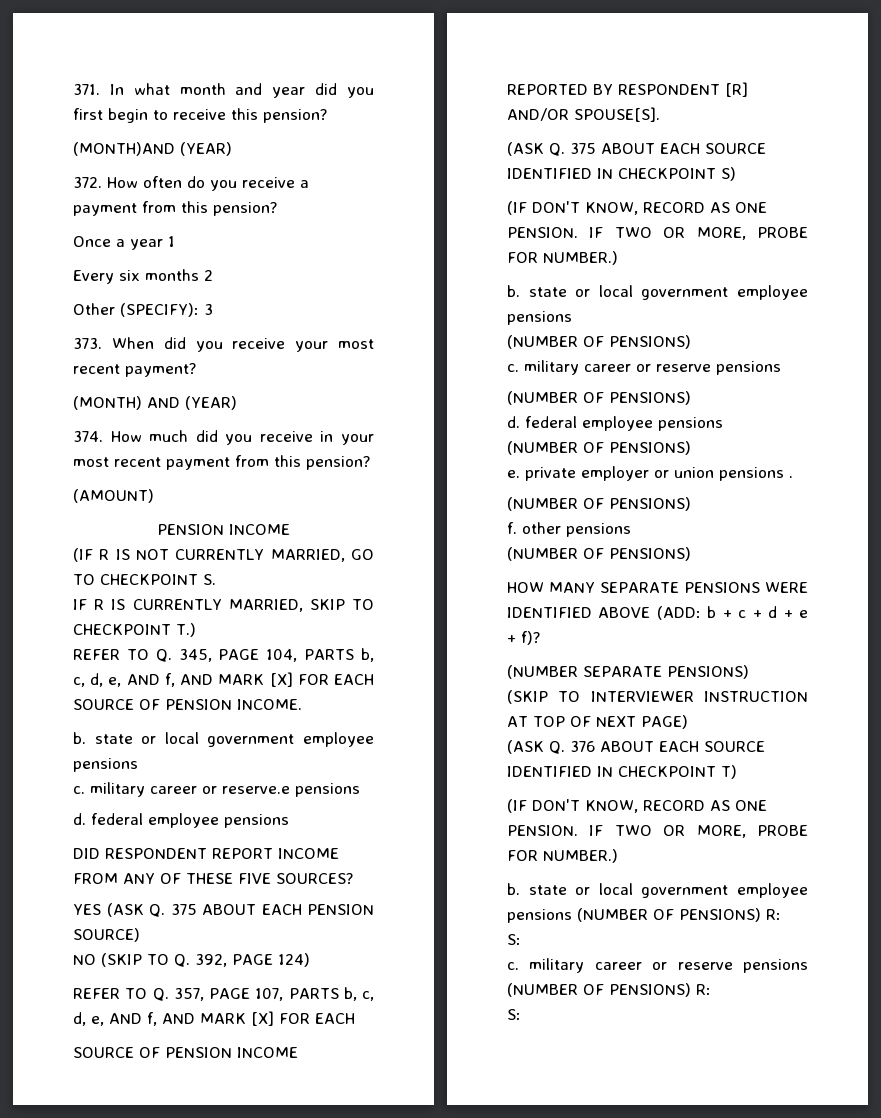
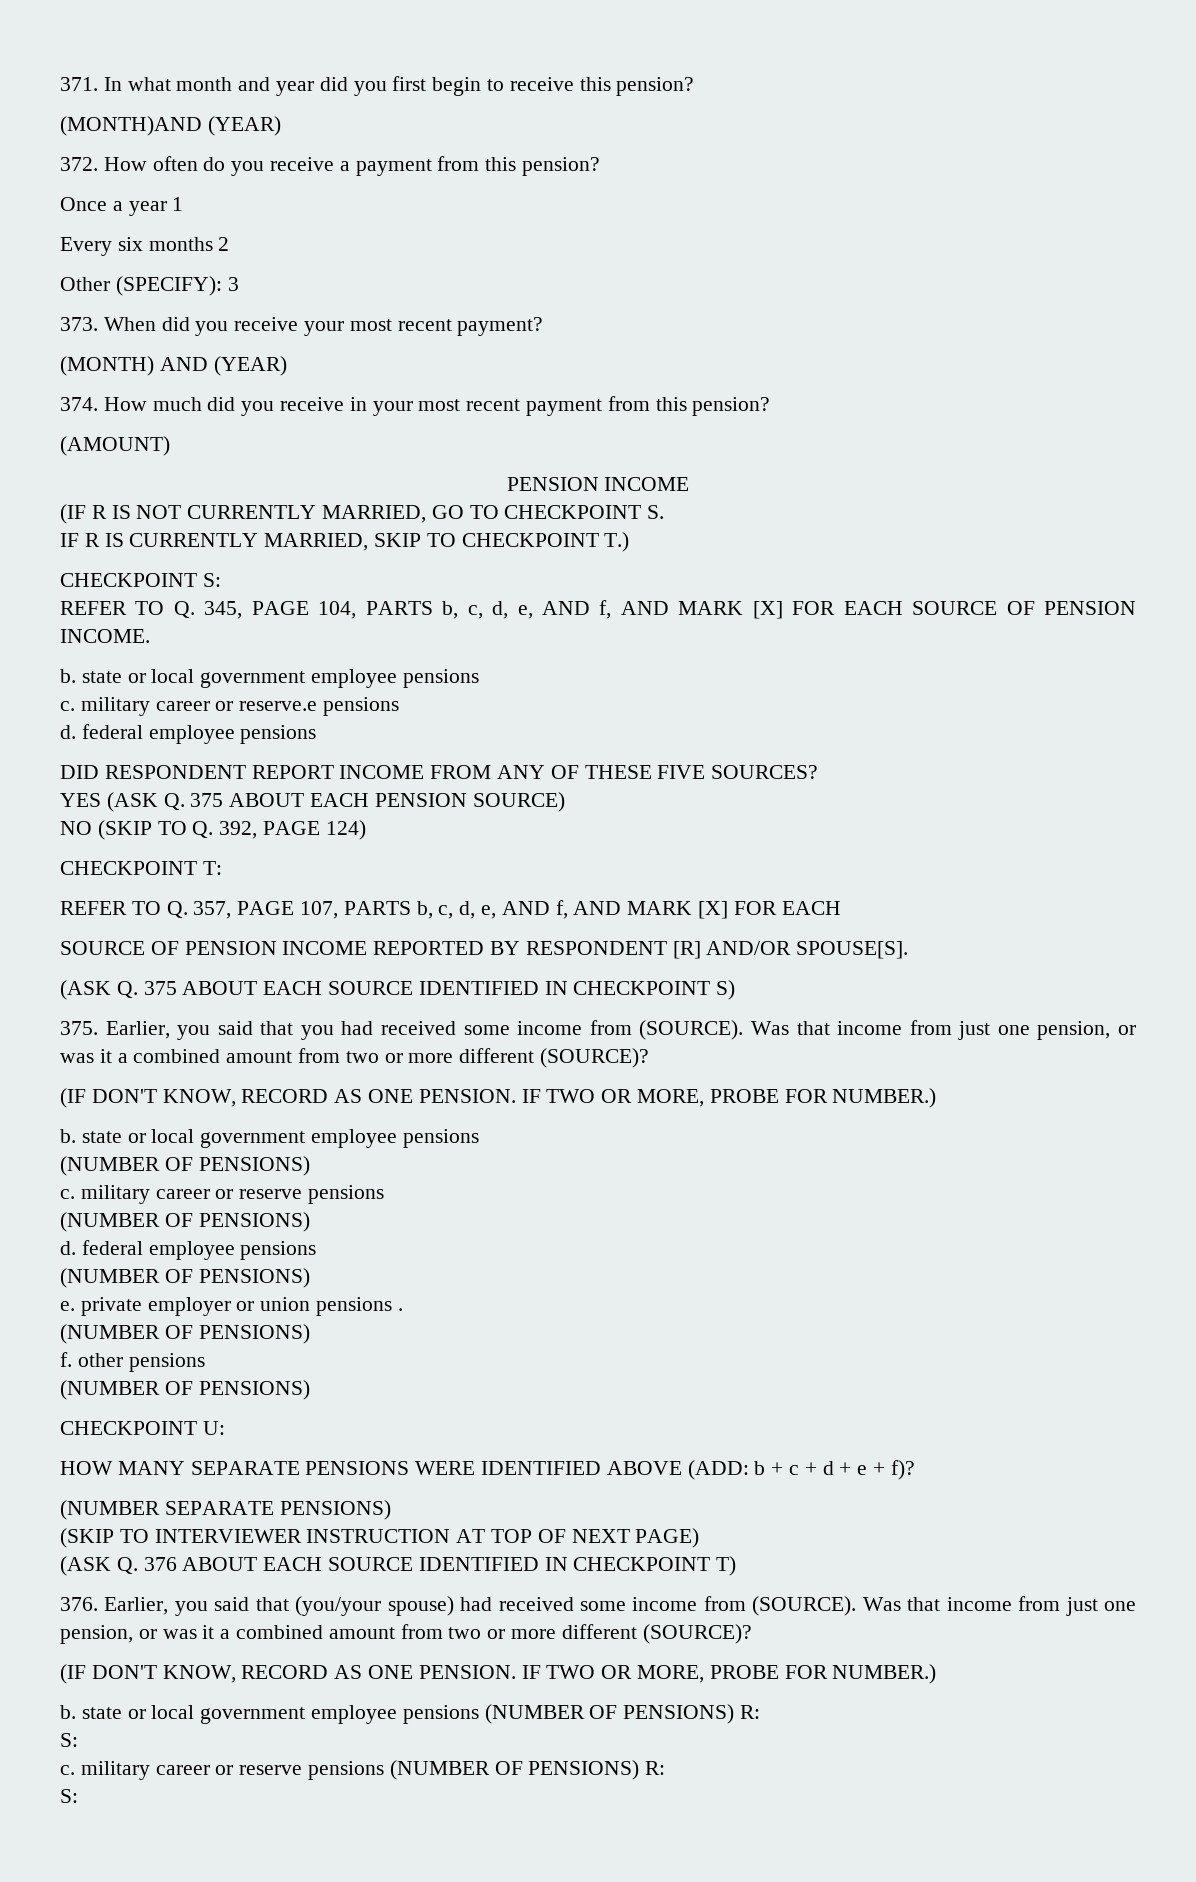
(196, 630) none -> [60,573,221,587] // CHECKPOINT S:
(310, 960) none -> [60,861,222,875] // CHECKPOINT T:
(736, 174) none -> [60,1020,1136,1040] [60,1048,650,1068] // 375. Earlier, you said that you had received some income from (SOURCE). Was that income from just one pension, or was it a combined amount from two or more different (SOURCE)?
(691, 554) none -> [60,1421,225,1435] // CHECKPOINT U:
(737, 772) none -> [60,1596,1136,1616] [60,1624,752,1644] // 376. Earlier, you said that (you/your spouse) had received some income from (SOURCE). Was that income from just one pension, or was it a combined amount from two or more different (SOURCE)?

